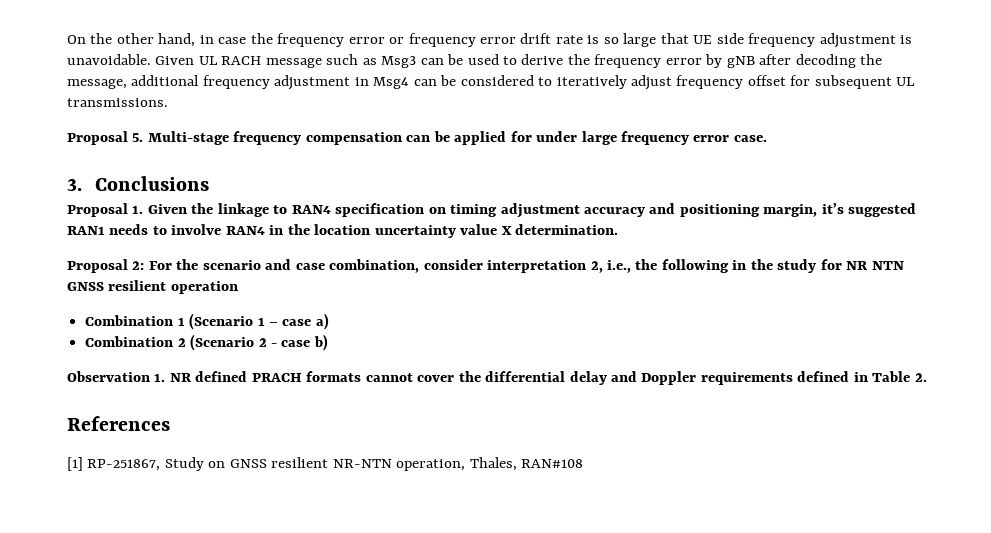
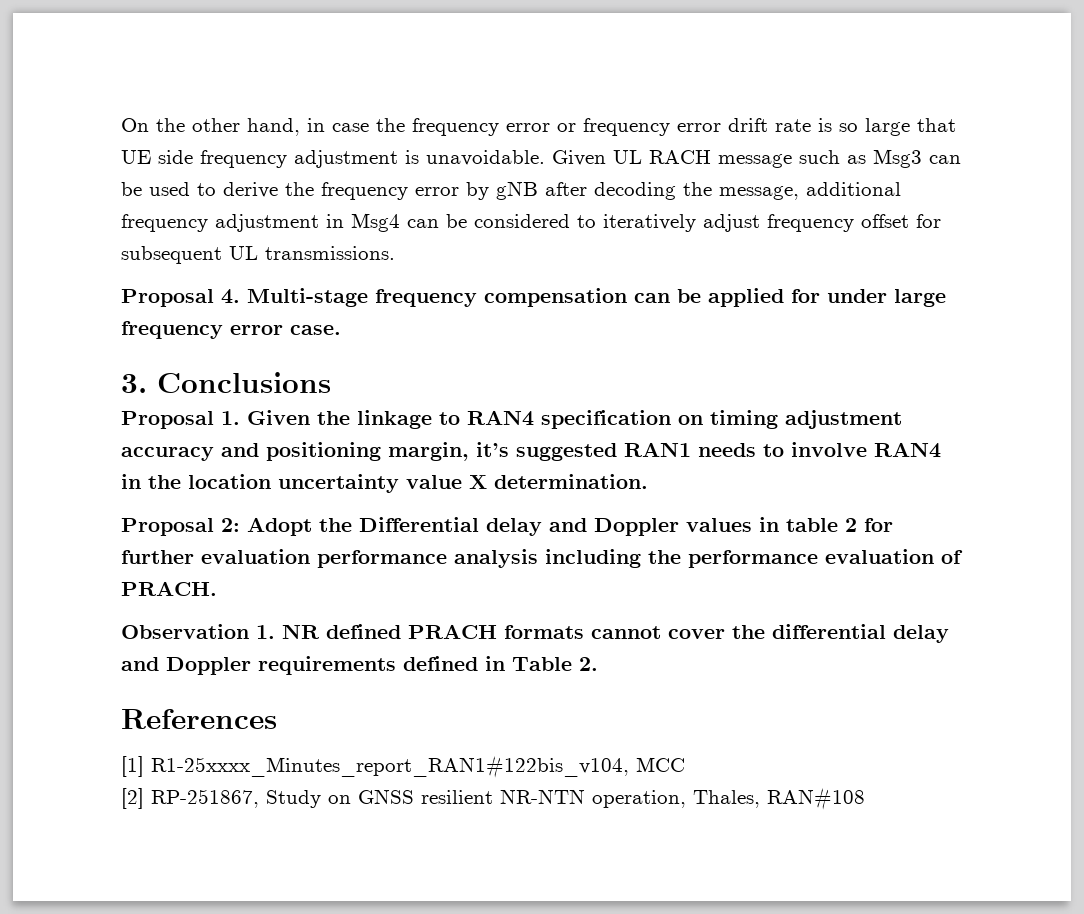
[132,133,144,142] 5. -> [221,289,240,304] 4.
[148,259,904,273] [67,280,238,294] [85,313,329,330] [85,334,328,351] For the scenario and case combination, consider interpretation 2, i.e., the following in the study for NR NTN GNSS resilient operation // Combination 1 (Scenario 1 – case a) // Combination 2 (Scenario 2 - case b) -> [247,517,893,536] [121,549,963,568] [121,581,217,596] Adopt the Differential delay and Doppler values in table 2 for further evaluation performance analysis including the performance evaluation of PRACH.
(83, 464) none -> [151,755,685,778] [121,788,144,809] R1-25xxxx_Minutes_report_RAN1#122bis_v104, MCC // [2]

